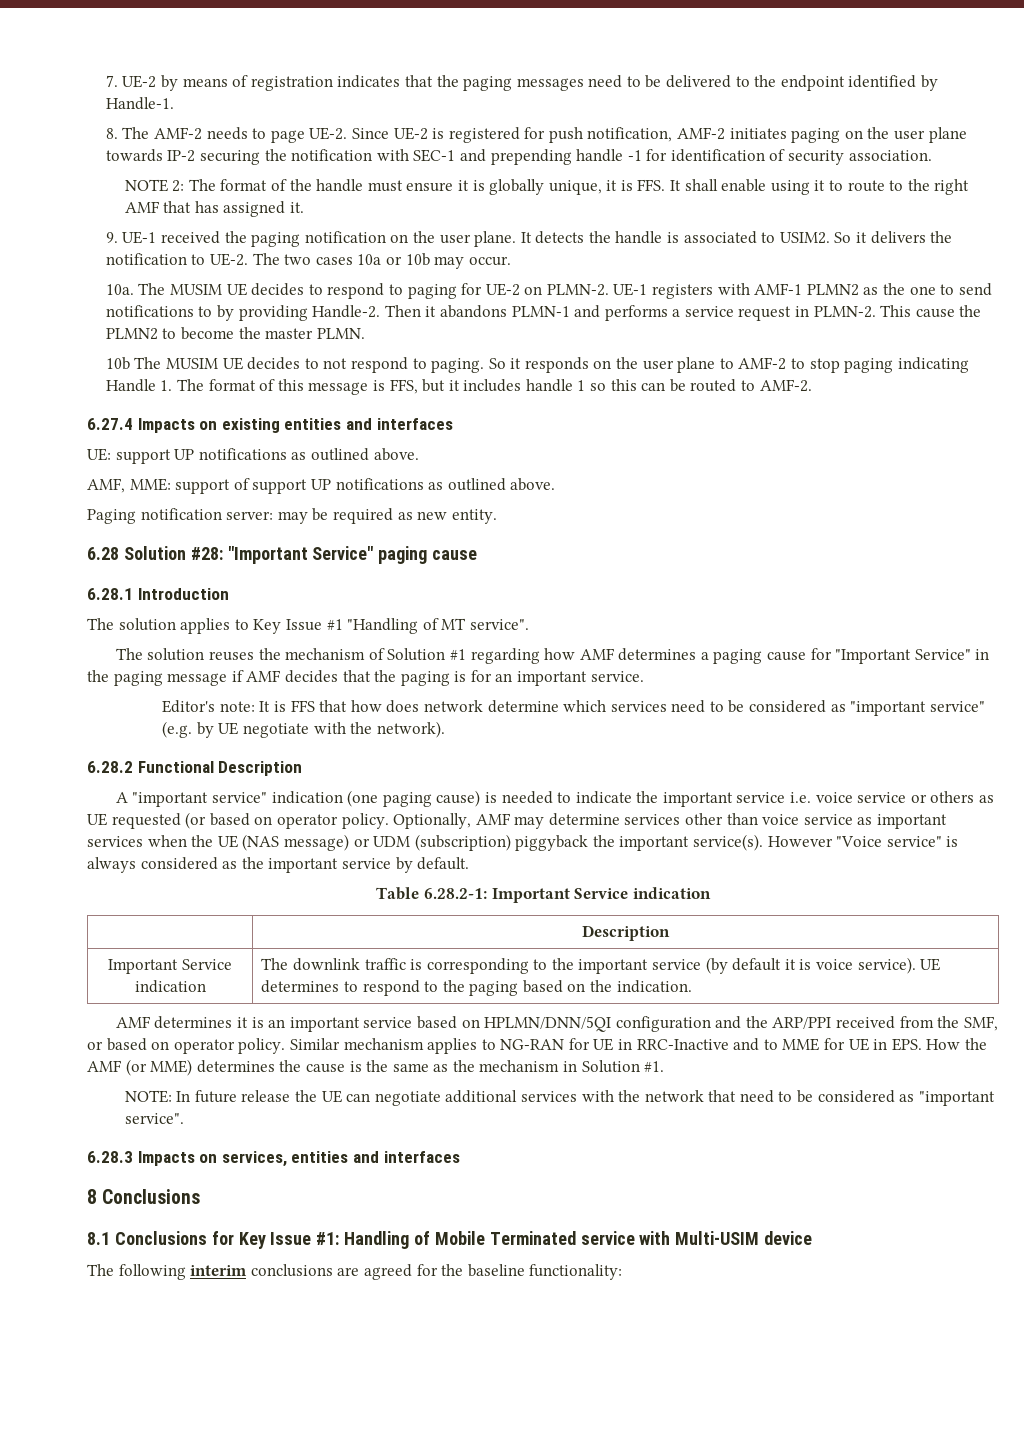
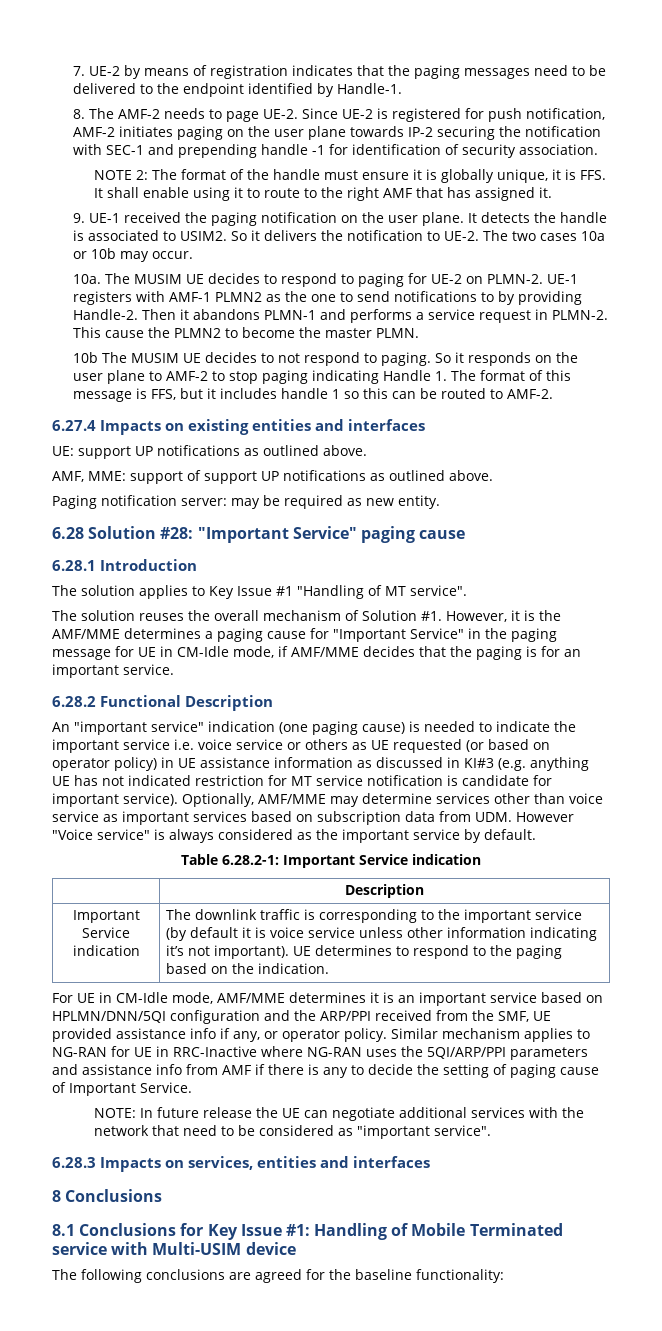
(281, 654) none -> [214,610,259,621] overall
[449,648,615,664] #1 regarding how AMF -> [421,610,561,622] [52,629,120,639] #1. However, it is the AMF/MME
[231,670,282,682] if AMF -> [115,646,359,658] for UE in CM-Idle mode, if AMF/MME
[162,700,985,716] [162,721,445,738] // Editor's note: It is FFS that how does network determine which services need to be considered as "important service" (e.g. by UE negotiate with the network). -> (174, 669) none
[115,792,128,803] A -> [52,722,70,732] An
[341,813,511,829] policy. Optionally, AMF -> [114,757,589,771] [52,775,552,786] [52,793,326,807] policy) in UE assistance information as discussed in KI#3 (e.g. anything UE has not indicated restriction for MT service notification is candidate for important service). Optionally, AMF/MME
[147,834,764,851] when the UE (NAS message) or UDM (subscription) piggyback the important service(s). -> [251,811,512,825] based on subscription data from UDM.
[857,957,916,974] service). -> [308,927,598,941] [166,945,290,959] service unless other information indicating it’s not important).
[115,1016,151,1028] AMF -> [52,992,285,1004] For UE in CM-Idle mode, AMF/MME
[87,1038,170,1051] or based on -> [533,1011,551,1021] [52,1028,278,1042] UE provided assistance info if any, or
[733,1038,987,1051] [87,1059,665,1076] and to MME for UE in EPS. How the AMF (or MME) determines the cause is the same as the mechanism in Solution #1. -> [261,1046,588,1060] [52,1064,599,1078] [52,1082,192,1096] where NG-RAN uses the 5QI/ARP/PPI parameters and assistance info from AMF if there is any to decide the setting of paging cause of Important Service.
[190,1265,248,1276] interim -> (142, 1276) none

